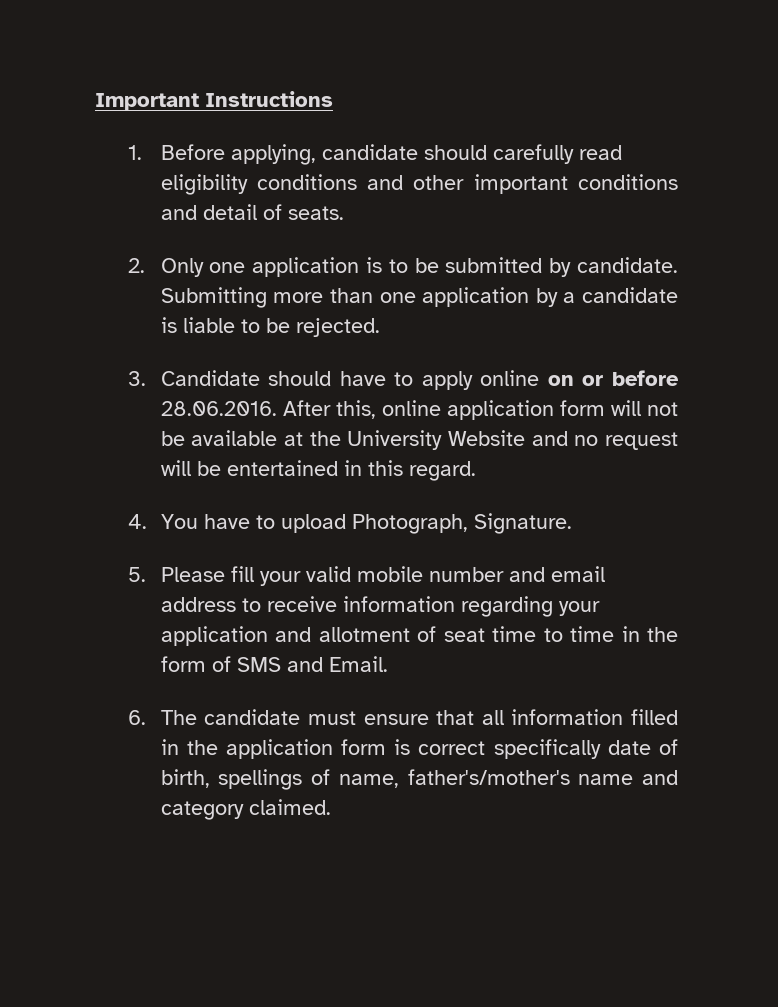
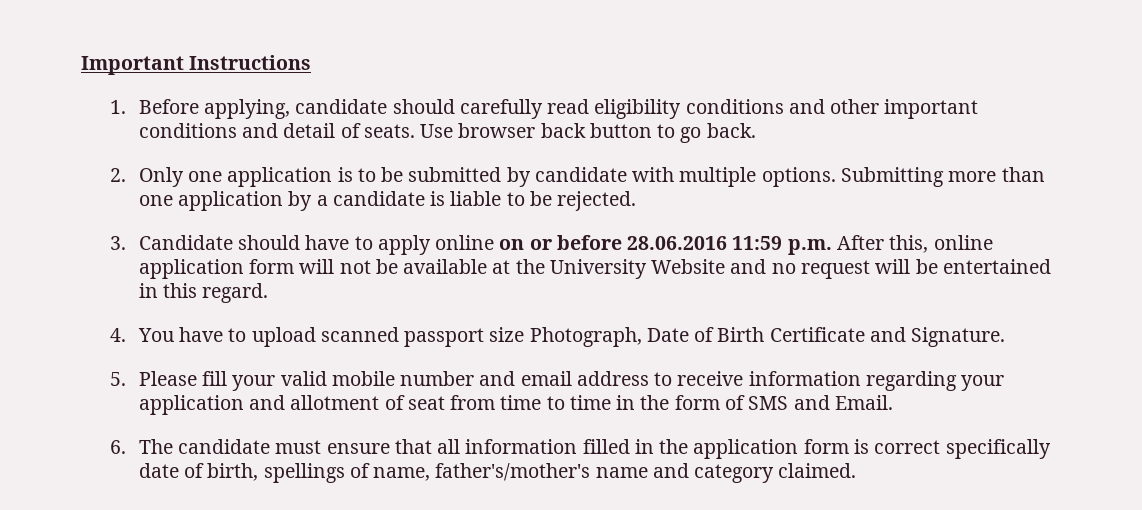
(344, 213) none -> [420,123,756,143] Use browser back button to go back.
[577,257,679,273] candidate. -> [534,167,836,187] candidate with multiple options.
[160,401,277,416] 28.06.2016. -> [627,236,832,255] 28.06.2016 11:59 p.m.
[351,514,468,534] Photograph, -> [320,327,906,347] scanned passport size Photograph, Date of Birth Certificate and
(485, 635) none -> [450,395,496,410] from

